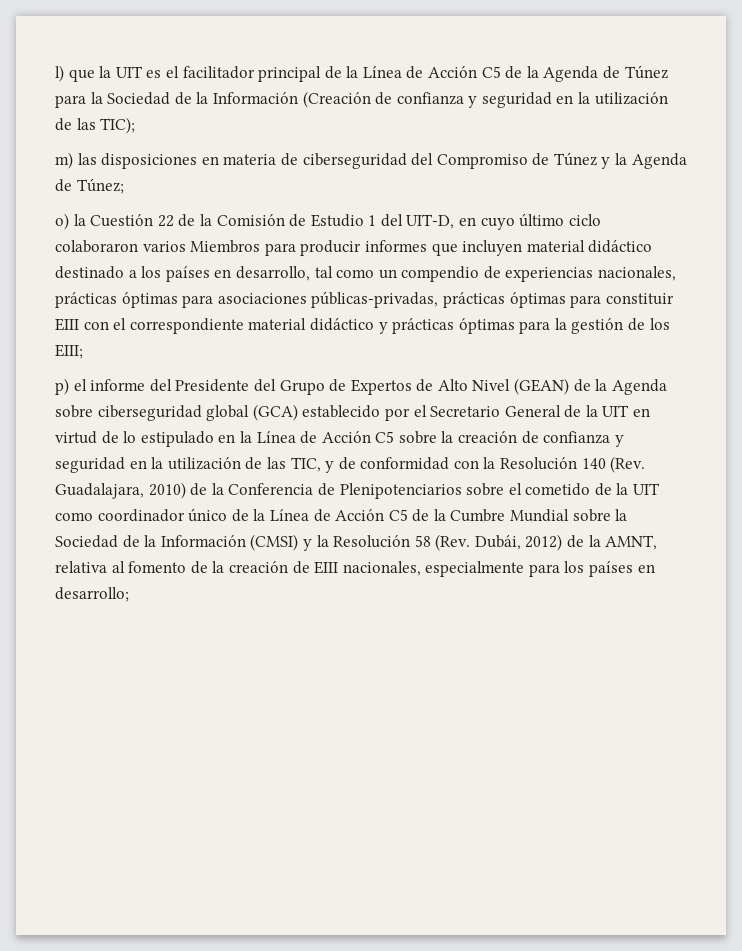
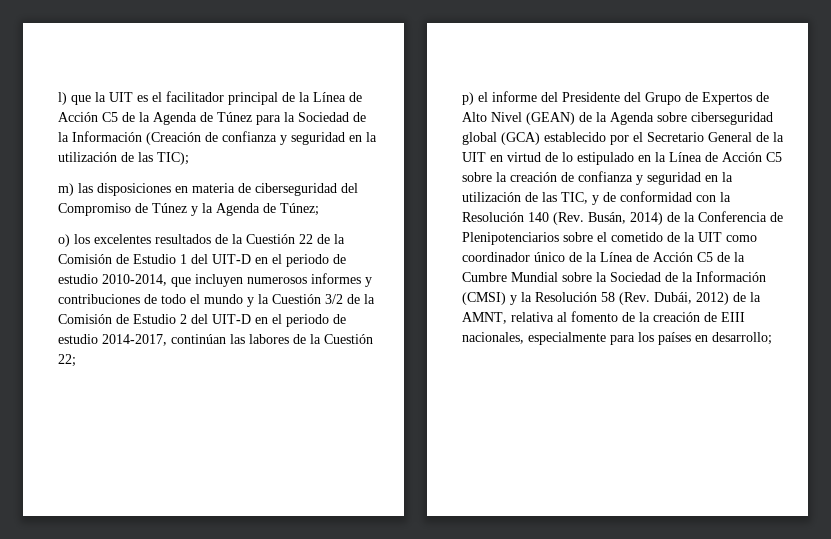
(69, 221) none -> [74,234,228,244] los excelentes resultados de
[406,213,601,230] [55,240,653,256] [55,266,677,282] [55,291,674,308] [55,318,670,334] [55,344,83,359] UIT-D, en cuyo último ciclo colaboraron varios Miembros para producir informes que incluyen material didáctico destinado a los países en desarrollo, tal como un compendio de experiencias nacionales, prácticas óptimas para asociaciones públicas-privadas, prácticas óptimas para constituir EIII con el correspondiente material didáctico y prácticas óptimas para la gestión de los EIII; -> [212,254,346,267] [58,273,372,287] [58,294,375,307] [58,314,346,327] [58,334,373,346] [58,354,76,367] UIT-D en el periodo de estudio 2010-2014, que incluyen numerosos informes y contribuciones de todo el mundo y la Cuestión 3/2 de la Comisión de Estudio 2 del UIT-D en el periodo de estudio 2014-2017, continúan las labores de la Cuestión 22;
[55,482,186,499] Guadalajara, 2010) -> [588,212,663,225] Busán, 2014)

